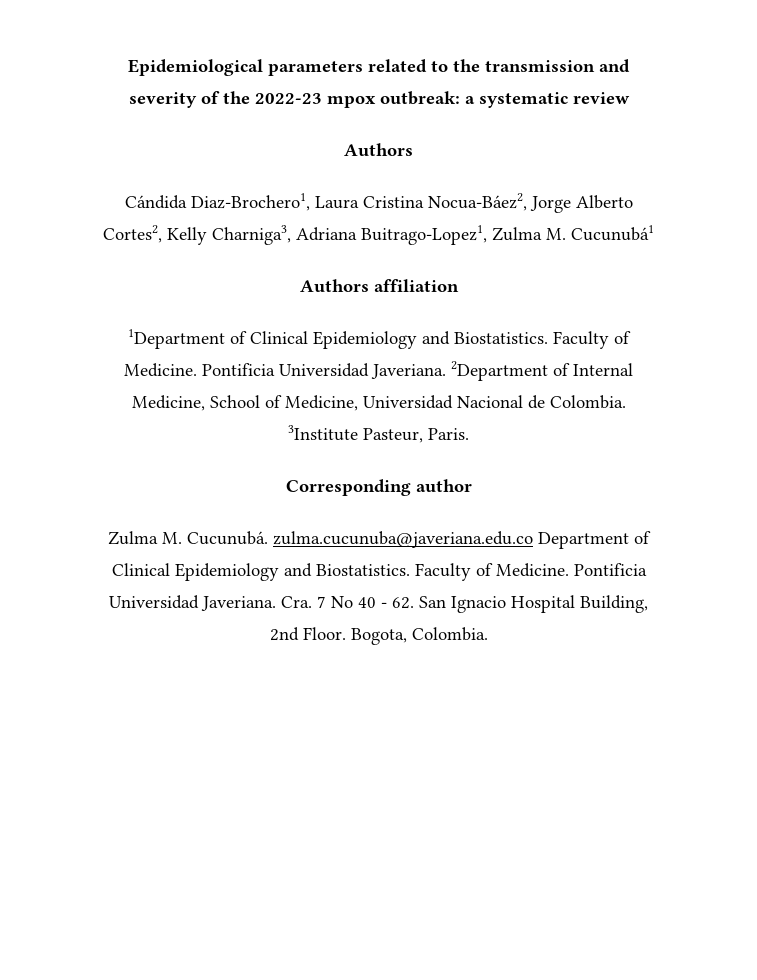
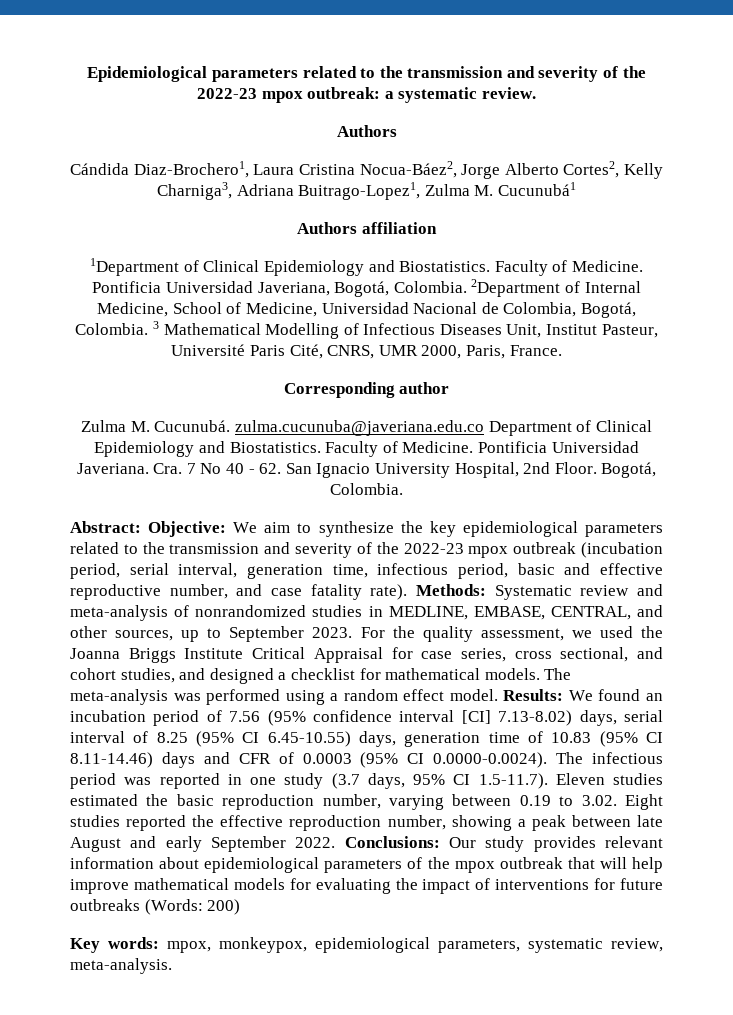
[572,92,630,104] review -> [481,87,536,99] review.
[371,364,446,379] Javeriana. -> [257,281,467,297] Javeriana, Bogotá, Colombia.
[549,395,626,409] [288,425,469,443] Colombia. 3Institute Pasteur, Paris. -> [503,302,636,318] [75,321,658,339] [171,344,562,359] Colombia, Bogotá, Colombia. 3 Mathematical Modelling of Infectious Diseases Unit, Institut Pasteur, Université Paris Cité, CNRS, UMR 2000, Paris, France.
[511,595,648,613] Hospital Building, -> [374,462,519,478] University Hospital,
[350,627,488,645] Bogota, Colombia. -> [601,462,657,478] [330,483,403,495] [70,521,663,537] [70,542,663,558] [70,563,663,579] [70,584,663,600] [70,605,663,621] [70,626,663,642] [70,647,663,663] [70,668,572,684] [70,689,663,705] [70,710,663,726] [70,731,663,747] [70,752,663,768] [70,773,663,789] [70,794,663,810] [70,815,664,831] [70,836,663,852] [70,857,664,873] [70,878,663,894] [70,899,241,915] [70,937,663,953] [70,958,172,974] Bogotá, Colombia. // Abstract: Objective: We aim to synthesize the key epidemiological parameters related to the transmission and severity of the 2022-23 mpox outbreak (incubation period, serial interval, generation time, infectious period, basic and effective reproductive number, and case fatality rate). Methods: Systematic review and meta-analysis of nonrandomized studies in MEDLINE, EMBASE, CENTRAL, and other sources, up to September 2023. For the quality assessment, we used the Joanna Briggs Institute Critical Appraisal for case series, cross sectional, and cohort studies, and designed a checklist for mathematical models. The meta-analysis was performed using a random effect model. Results: We found an incubation period of 7.56 (95% confidence interval [CI] 7.13-8.02) days, serial interval of 8.25 (95% CI 6.45-10.55) days, generation time of 10.83 (95% CI 8.11-14.46) days and CFR of 0.0003 (95% CI 0.0000-0.0024). The infectious period was reported in one study (3.7 days, 95% CI 1.5-11.7). Eleven studies estimated the basic reproduction number, varying between 0.19 to 3.02. Eight studies reported the effective reproduction number, showing a peak between late August and early September 2022. Conclusions: Our study provides relevant information about epidemiological parameters of the mpox outbreak that will help improve mathematical models for evaluating the impact of interventions for future outbreaks (Words: 200) // Key words: mpox, monkeypox, epidemiological parameters, systematic review, meta-analysis.

